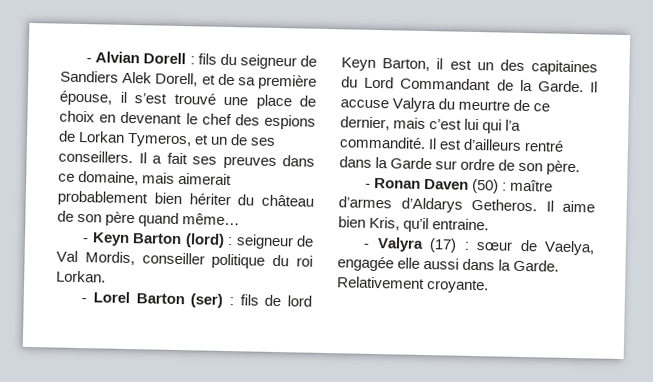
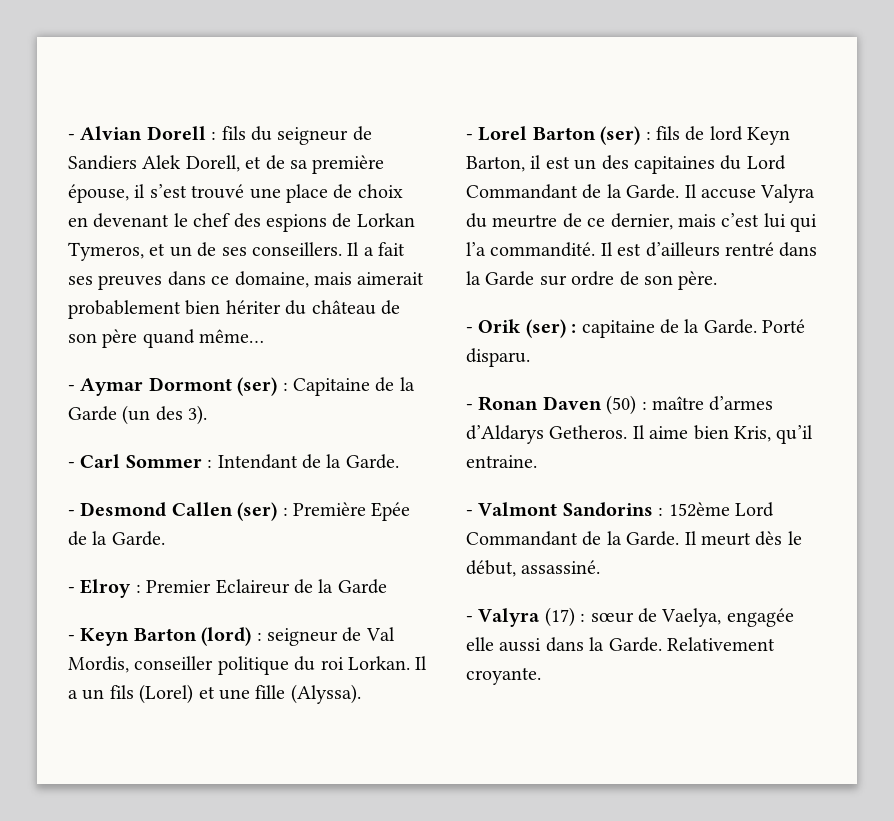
(241, 219) none -> [68,377,415,396] [68,405,208,425] [68,454,399,469] [68,502,411,521] [68,531,165,546] [68,579,387,598] // - Aymar Dormont (ser) : Capitaine de la Garde (un des 3). // - Carl Sommer : Intendant de la Garde. // - Desmond Callen (ser) : Première Epée de la Garde. // - Elroy : Premier Eclaireur de la Garde
(106, 276) none -> [415,656,428,670] [68,684,361,704] Il a un fils (Lorel) et une fille (Alyssa).
(581, 168) none -> [466,319,806,338] [466,348,530,367] // - Orik (ser) : capitaine de la Garde. Porté disparu.
(490, 224) none -> [466,502,774,517] [466,531,802,546] [466,560,601,577] // - Valmont Sandorins : 152ème Lord Commandant de la Garde. Il meurt dès le début, assassiné.

